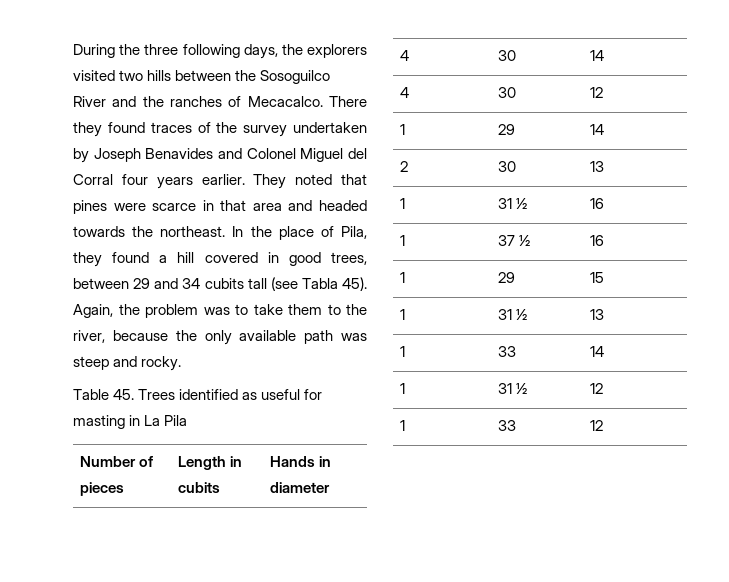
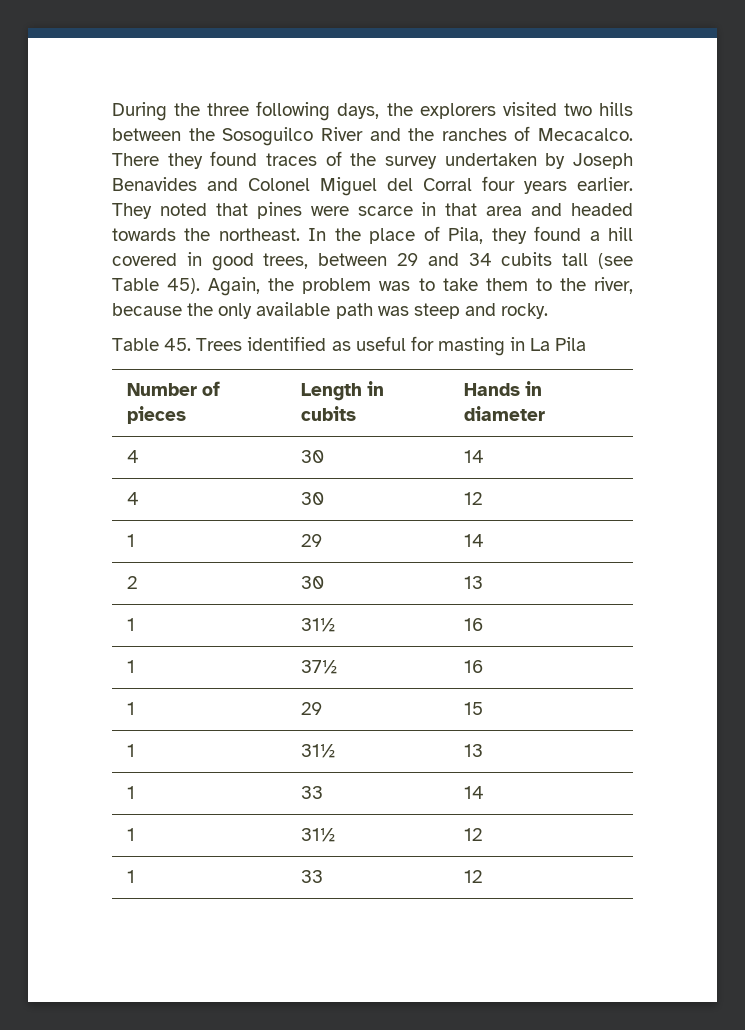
[301,278,338,289] Tabla -> [112,278,159,291] Table
[497,198,527,209] [589,198,604,209] [399,235,405,246] [497,235,530,246] 31 ½ | 16 // 1 | 37 ½ -> [301,618,336,632] [464,618,484,631] [127,660,136,673] [301,660,338,674] 31½ | 16 // 1 | 37½
[497,309,527,320] 31 ½ -> [301,744,336,758] 31½
[497,383,527,394] 31 ½ -> [301,828,336,842] 31½

